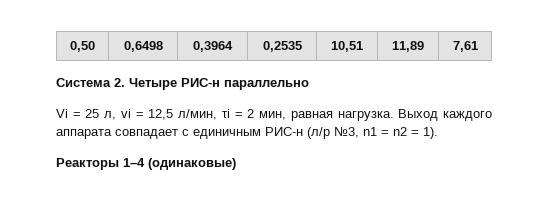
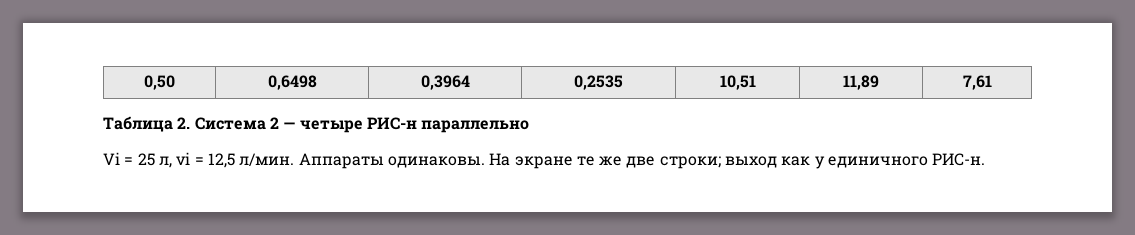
[56,78,177,90] Система 2. Четыре -> [103,116,363,133] Таблица 2. Система 2 — четыре
[178,109,492,121] [56,126,438,139] [56,158,236,170] л/мин, τi = 2 мин, равная нагрузка. Выход каждого аппарата совпадает с единичным РИС-н (л/р №3, n1 = n2 = 1). // Реакторы 1–4 (одинаковые) -> [239,153,986,169] л/мин. Аппараты одинаковы. На экране те же две строки; выход как у единичного РИС-н.

